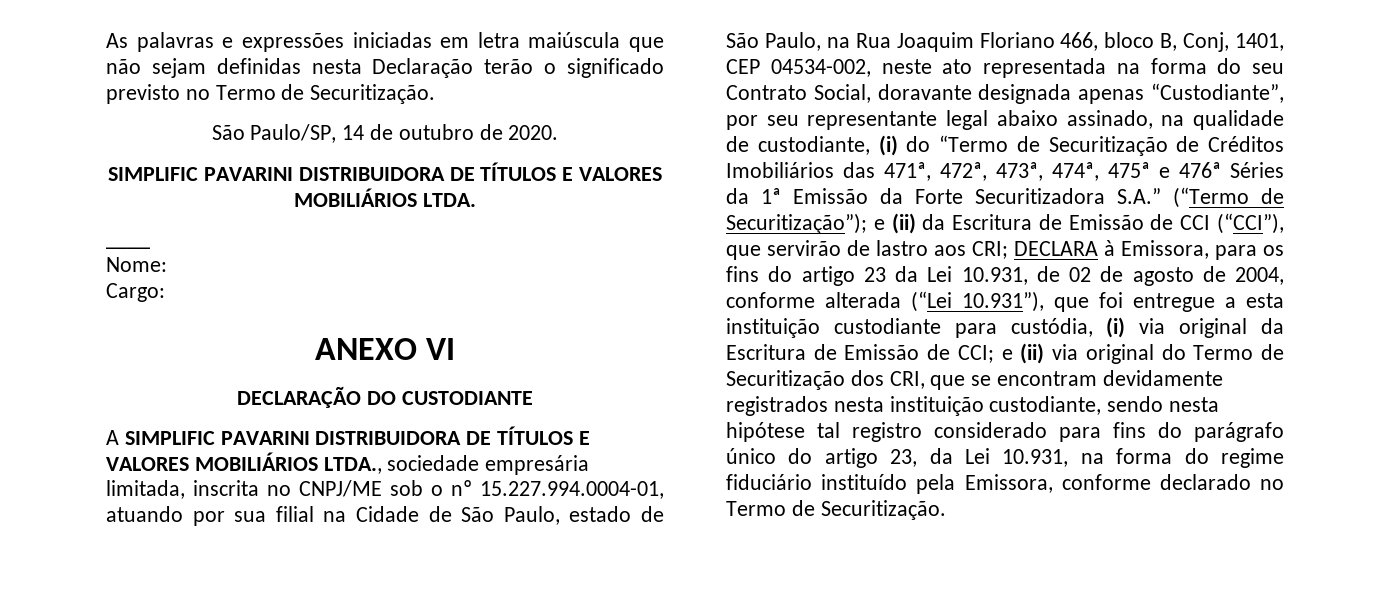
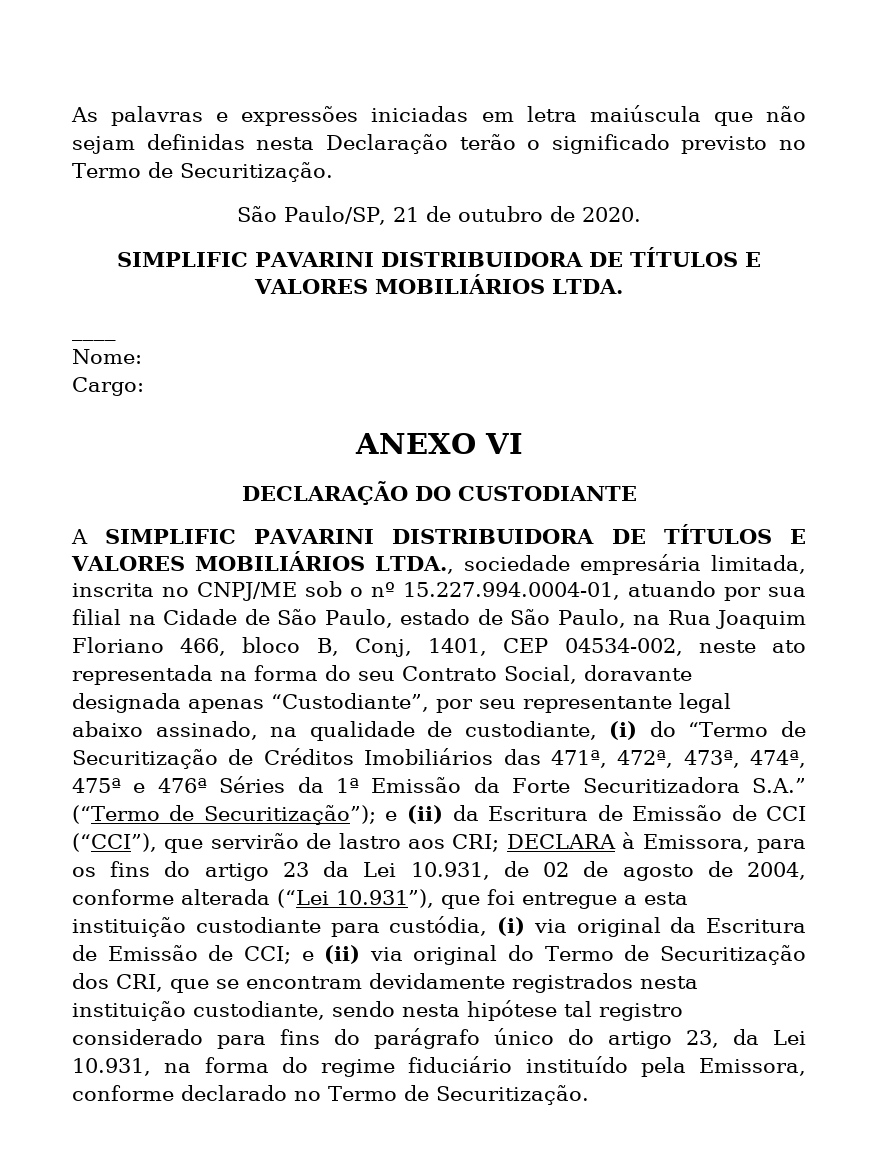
[342,125,365,140] 14 -> [393,207,420,222] 21

